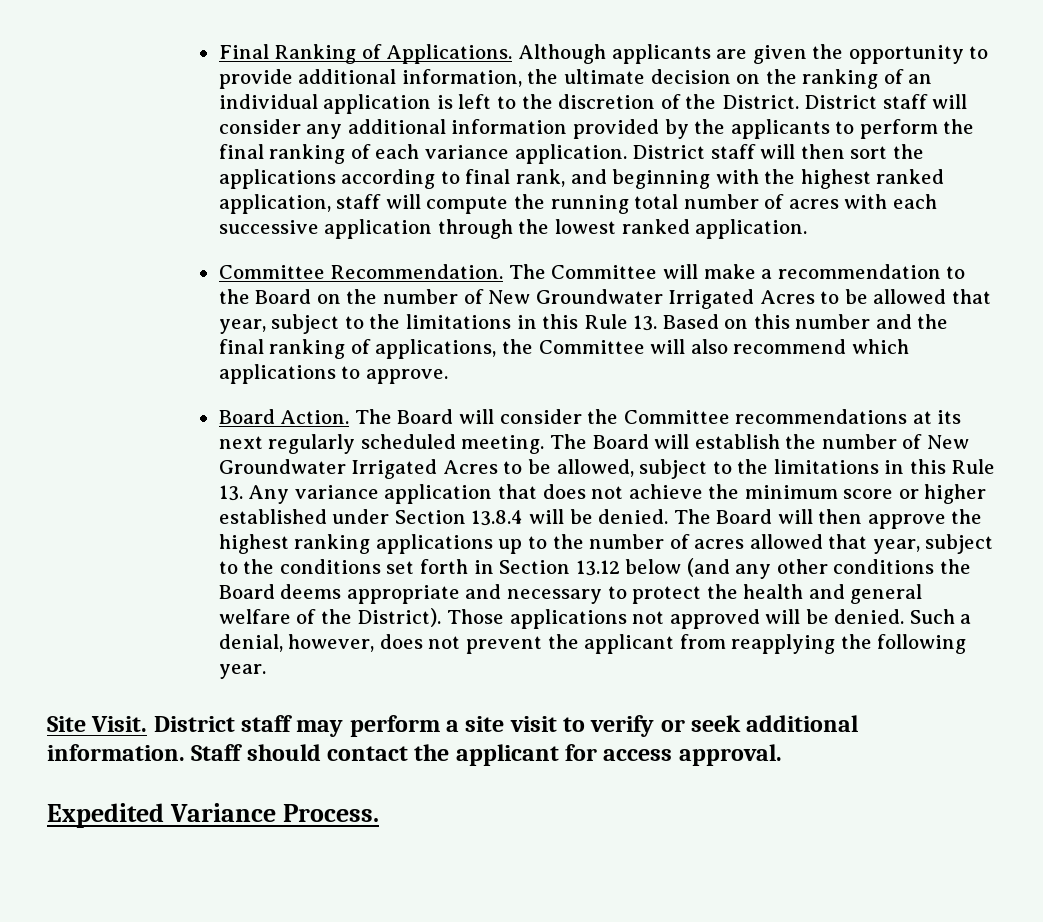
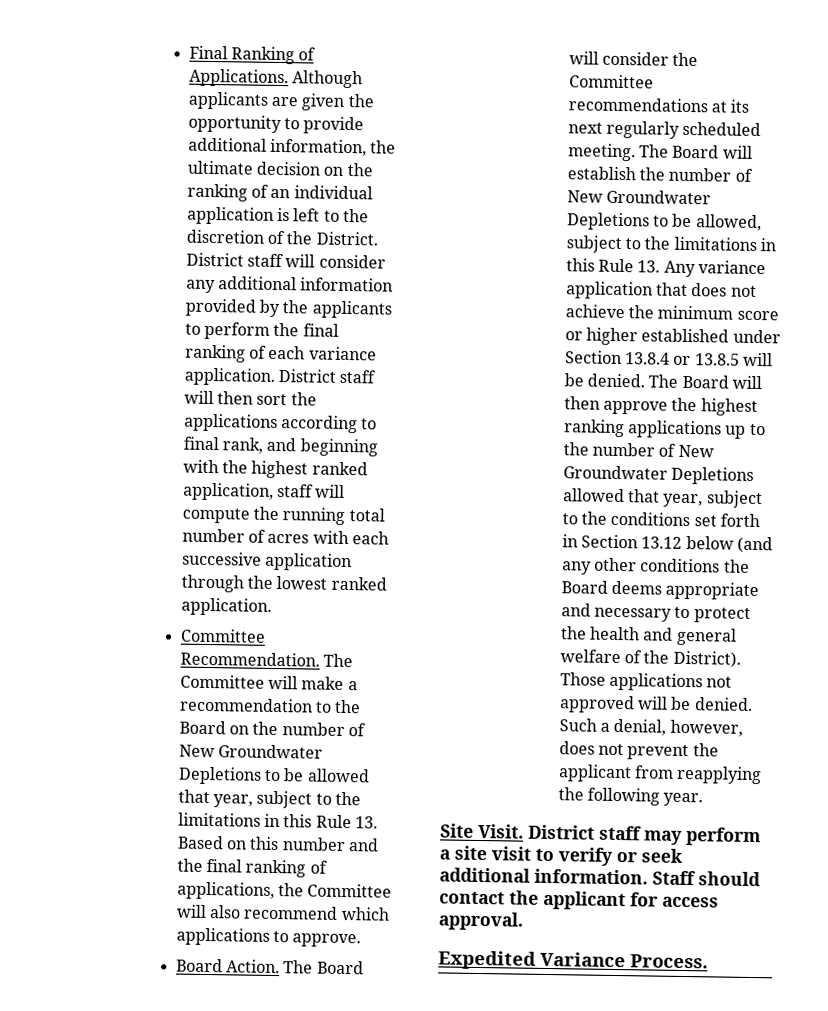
[668,289,815,309] Irrigated Acres -> [177,766,262,785] Depletions
[351,459,498,479] Irrigated Acres -> [566,212,650,231] Depletions
(524, 518) none -> [673,353,740,366] or 13.8.5
[694,539,745,549] acres -> [677,444,714,458] [562,465,755,485] New Groundwater Depletions

